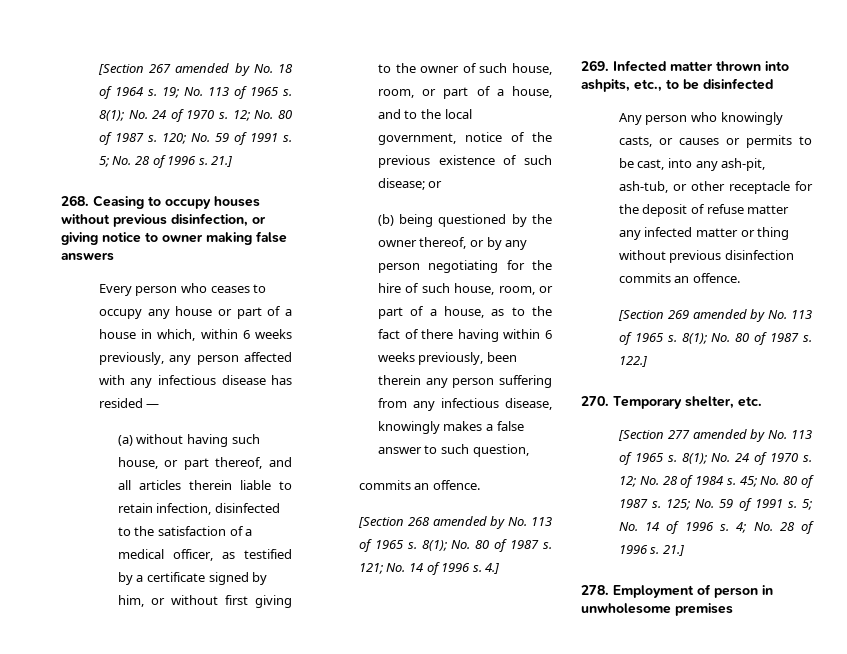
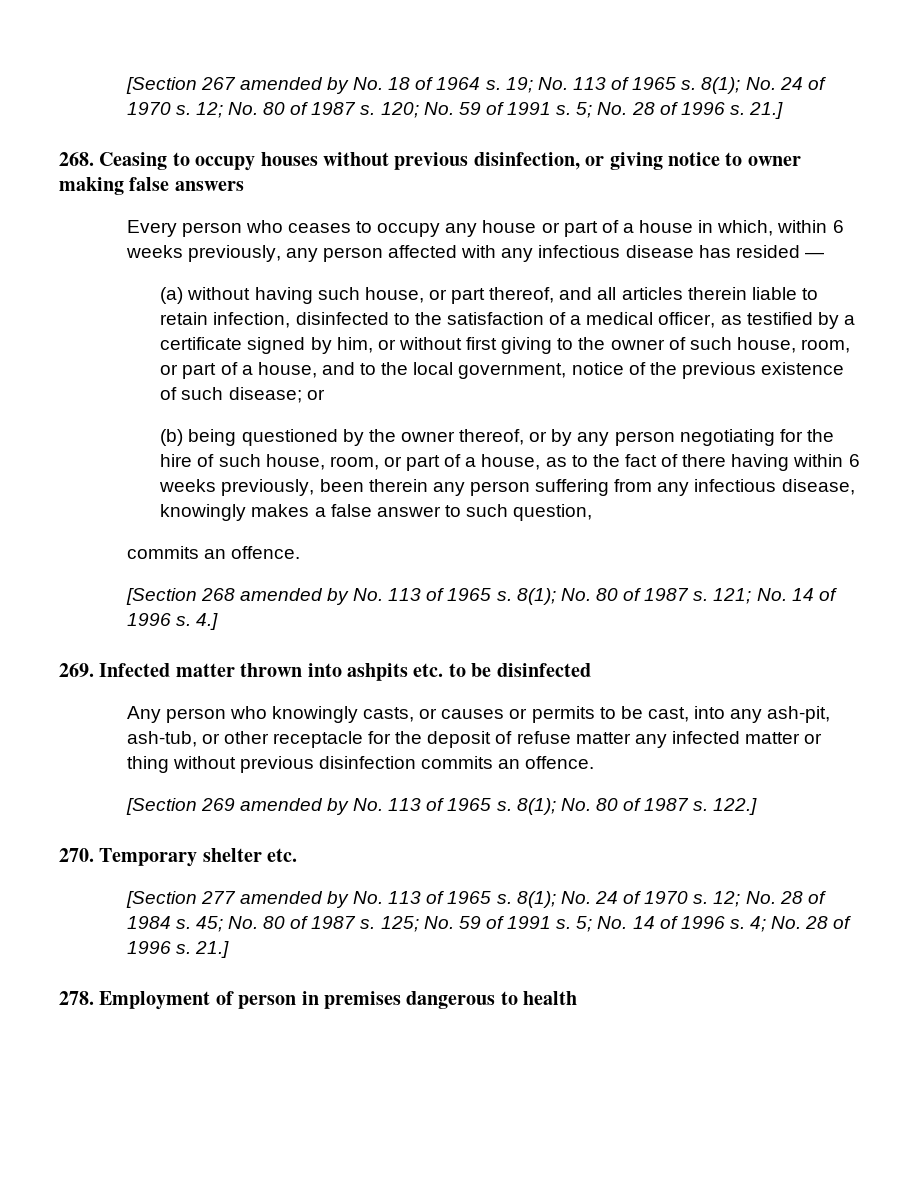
[581,79,662,92] ashpits, etc., -> [347,663,444,681] ashpits etc.
[685,396,734,409] shelter, -> [202,848,262,862] shelter
[581,603,733,616] unwholesome premises -> [324,991,578,1009] premises dangerous to health

